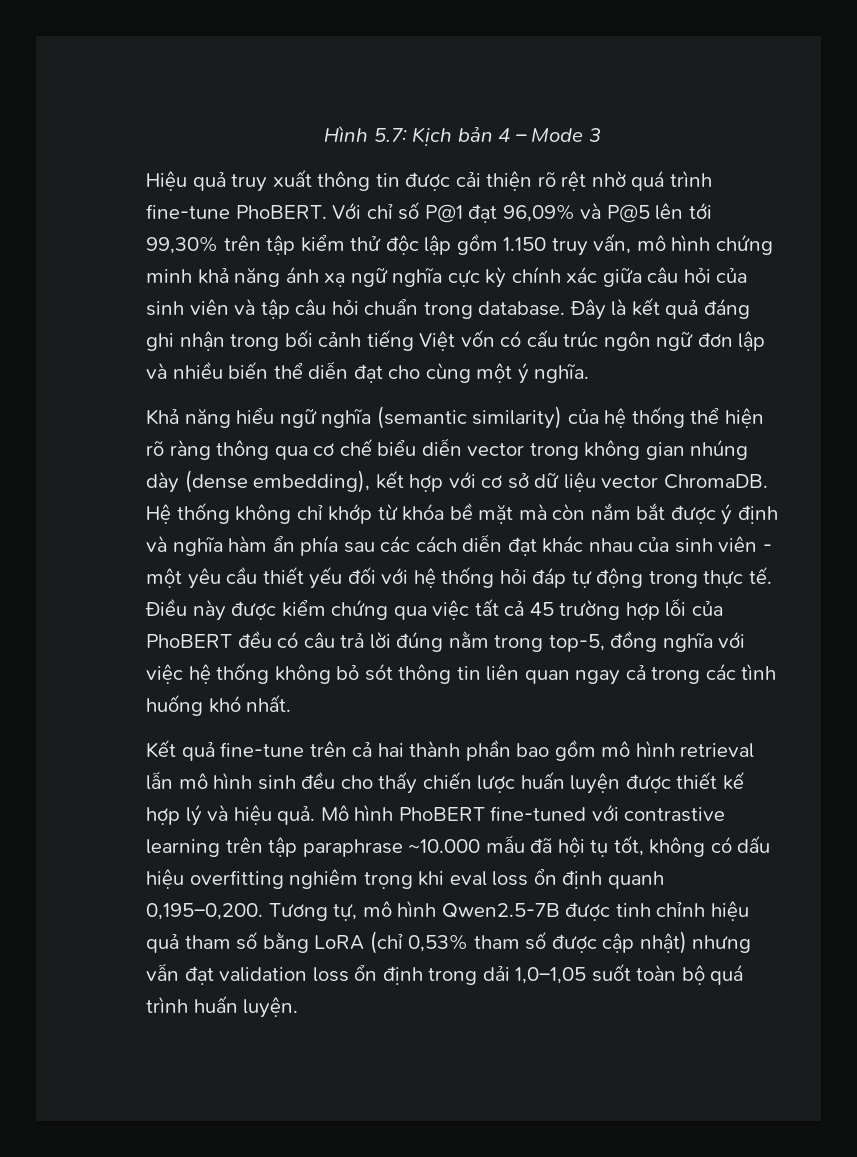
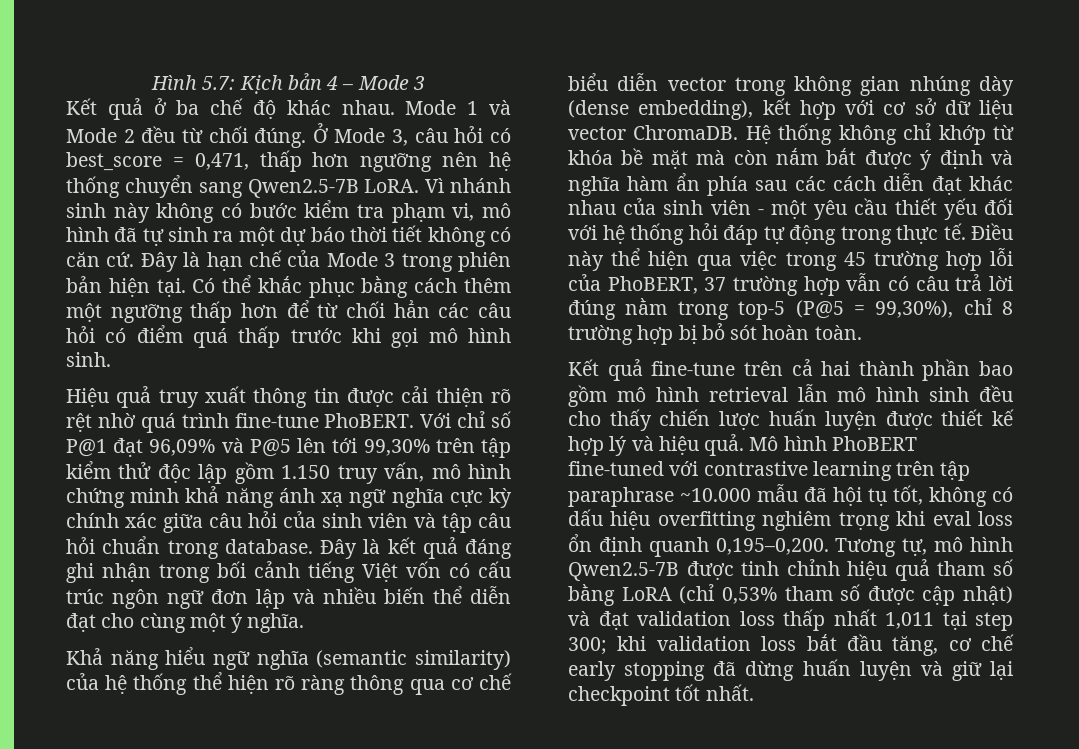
(601, 135) none -> [66,98,512,120] [66,123,511,148] [66,150,511,172] [66,175,511,198] [66,200,512,223] [66,225,512,247] [66,250,511,272] [66,275,511,298] [66,300,512,323] [66,325,511,348] [66,352,111,367] // Kết quả ở ba chế độ khác nhau. Mode 1 và Mode 2 đều từ chối đúng. Ở Mode 3, câu hỏi có best_score = 0,471, thấp hơn ngưỡng nên hệ thống chuyển sang Qwen2.5-7B LoRA. Vì nhánh sinh này không có bước kiểm tra phạm vi, mô hình đã tự sinh ra một dự báo thời tiết không có căn cứ. Đây là hạn chế của Mode 3 trong phiên bản hiện tại. Có thể khắc phục bằng cách thêm một ngưỡng thấp hơn để từ chối hẳn các câu hỏi có điểm quá thấp trước khi gọi mô hình sinh.
[231,598,525,620] được kiểm chứng qua việc tất cả -> [611,248,837,271] thể hiện qua việc trong
[146,630,272,648] PhoBERT đều -> [607,273,882,296] PhoBERT, 37 trường hợp vẫn
[548,630,746,652] [146,662,777,685] [146,694,292,716] top-5, đồng nghĩa với việc hệ thống không bỏ sót thông tin liên quan ngay cả trong các tình huống khó nhất. -> [738,298,1013,320] [568,323,862,345] top-5 (P@5 = 99,30%), chỉ 8 trường hợp bị bỏ sót hoàn toàn.
[692,935,752,953] [146,963,179,981] nhưng vẫn -> [568,611,590,626] và
[354,963,744,985] [146,995,299,1018] ổn định trong dải 1,0–1,05 suốt toàn bộ quá trình huấn luyện. -> [783,609,1013,631] [568,634,1014,656] [568,659,1013,681] [568,684,754,706] thấp nhất 1,011 tại step 300; khi validation loss bắt đầu tăng, cơ chế early stopping đã dừng huấn luyện và giữ lại checkpoint tốt nhất.

